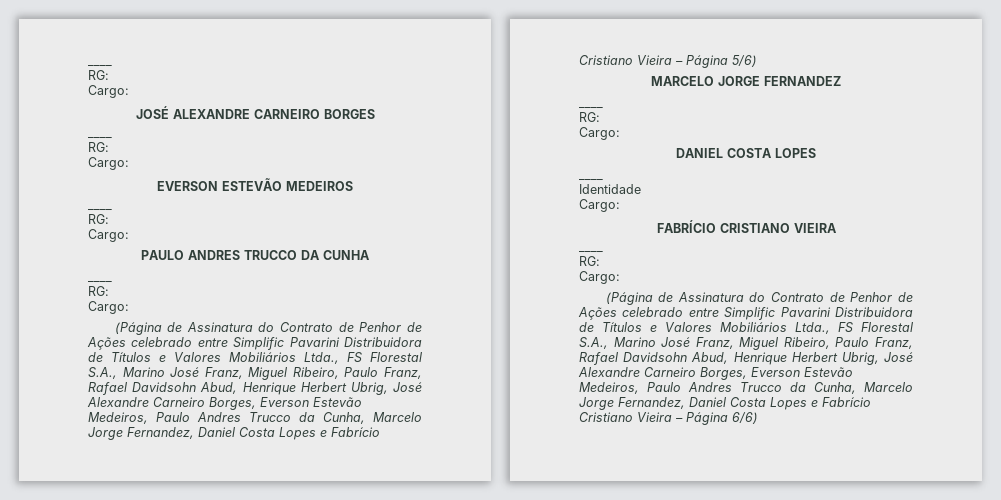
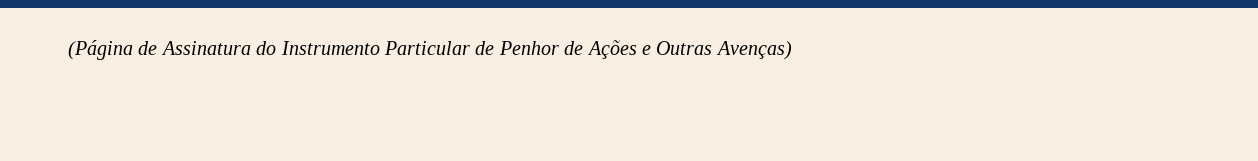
[88,65,112,67] [88,70,109,80] [88,85,129,98] [135,106,375,119] [88,137,112,139] [88,142,109,152] [88,157,129,170] [157,178,353,191] [88,209,112,211] [88,214,109,224] [88,229,129,242] [141,250,370,260] [88,281,112,283] [88,286,109,296] [88,301,129,314] [114,322,422,335] [87,337,422,350] [88,352,422,364] [88,367,422,380] [88,382,422,395] [87,397,362,410] [88,412,422,424] [88,427,380,440] [579,55,757,68] [651,76,841,86] [579,107,603,109] [579,112,600,122] [579,127,620,140] [676,148,816,158] [579,179,603,181] [579,184,641,194] [579,199,620,212] [656,220,837,233] [579,251,603,253] [579,256,600,266] [579,271,620,284] [605,292,913,305] [578,307,913,320] [579,322,913,334] [579,337,913,350] [579,352,913,365] [578,367,853,380] [579,382,913,394] [579,397,871,410] [579,412,758,425] ____ // RG: // Cargo: // JOSÉ ALEXANDRE CARNEIRO BORGES // ____ // RG: // Cargo: // EVERSON ESTEVÃO MEDEIROS // ____ // RG: // Cargo: // PAULO ANDRES TRUCCO DA CUNHA // ____ // RG: // Cargo: // (Página de Assinatura do Contrato de Penhor de Ações celebrado entre Simplific Pavarini Distribuidora de Títulos e Valores Mobiliários Ltda., FS Florestal S.A., Marino José Franz, Miguel Ribeiro, Paulo Franz, Rafael Davidsohn Abud, Henrique Herbert Ubrig, José Alexandre Carneiro Borges, Everson Estevão Medeiros, Paulo Andres Trucco da Cunha, Marcelo Jorge Fernandez, Daniel Costa Lopes e Fabrício Cristiano Vieira – Página 5/6) // MARCELO JORGE FERNANDEZ // ____ // RG: // Cargo: // DANIEL COSTA LOPES // ____ // Identidade // Cargo: // FABRÍCIO CRISTIANO VIEIRA // ____ // RG: // Cargo: // (Página de Assinatura do Contrato de Penhor de Ações celebrado entre Simplific Pavarini Distribuidora de Títulos e Valores Mobiliários Ltda., FS Florestal S.A., Marino José Franz, Miguel Ribeiro, Paulo Franz, Rafael Davidsohn Abud, Henrique Herbert Ubrig, José Alexandre Carneiro Borges, Everson Estevão Medeiros, Paulo Andres Trucco da Cunha, Marcelo Jorge Fernandez, Daniel Costa Lopes e Fabrício Cristiano Vieira – Página 6/6) -> [68,40,792,60] (Página de Assinatura do Instrumento Particular de Penhor de Ações e Outras Avenças)

